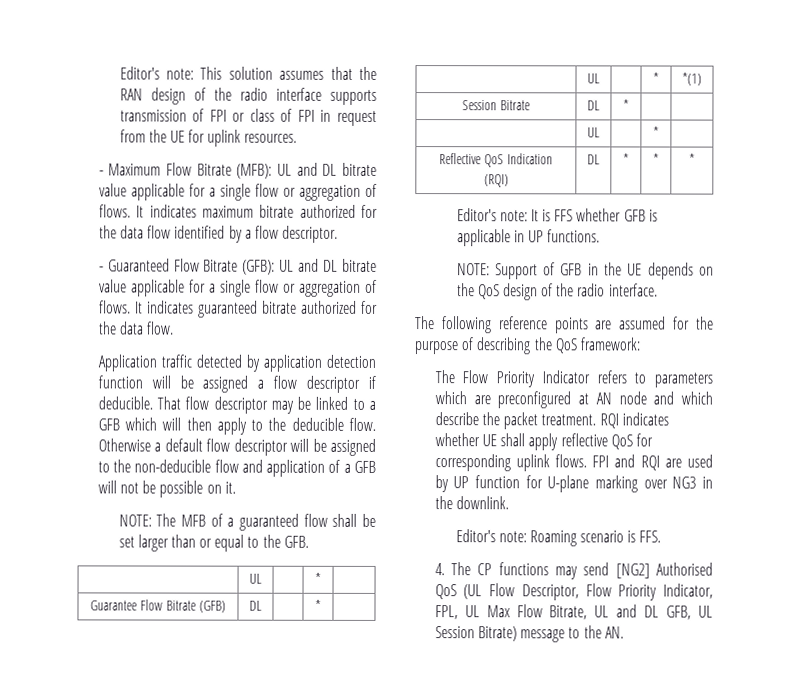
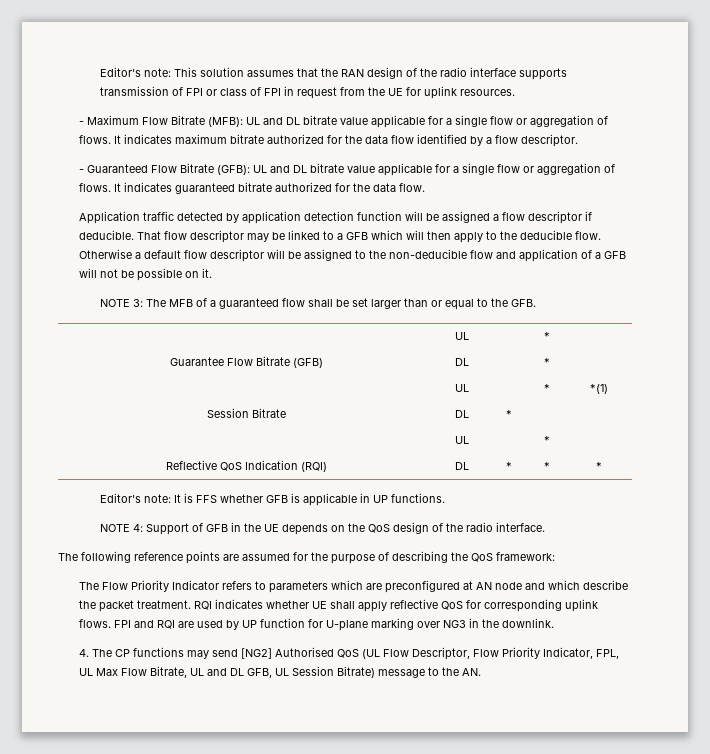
[118,514,152,527] NOTE: -> [100,299,144,307] NOTE 3:
[456,263,490,276] NOTE: -> [100,524,144,532] NOTE 4:
[455,529,662,547] // Editor's note: Roaming scenario is FFS. -> (555, 623) none

